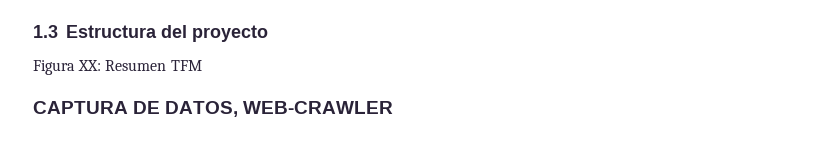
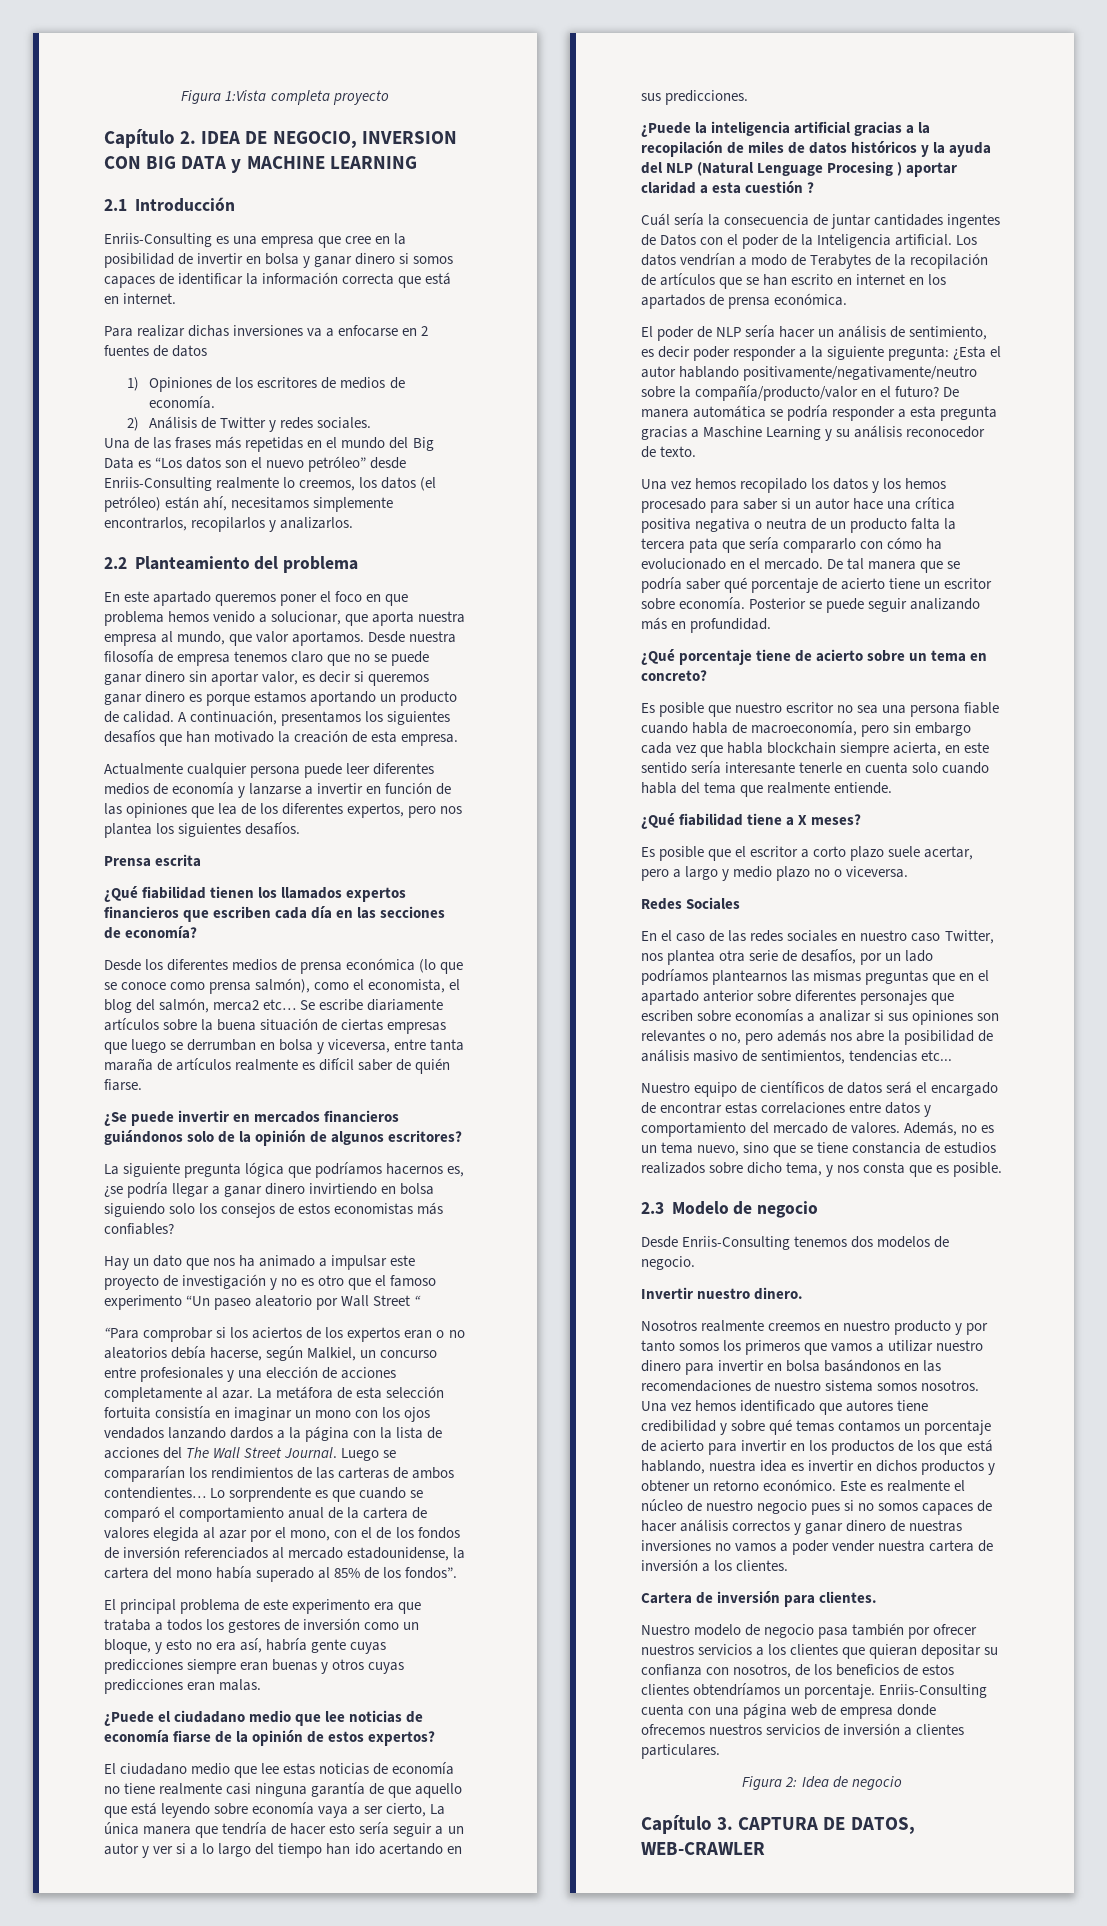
[33,25,268,42] [33,60,202,75] 1.3 Estructura del proyecto // Figura XX: Resumen TFM // -> [181,90,389,105] [104,129,457,148] [104,156,417,173] [104,197,235,212] [104,233,407,248] [104,253,454,268] [104,272,452,288] [104,293,177,304] [104,325,429,337] [104,345,208,357] [126,377,405,392] [149,396,216,409] [126,416,372,432] [104,436,434,452] [104,456,407,472] [104,477,437,491] [104,496,394,512] [104,517,354,532] [104,556,358,573] [104,591,409,606] [104,611,466,626] [104,631,457,646] [104,650,430,666] [104,671,430,686] [104,691,458,706] [104,710,451,726] [104,730,459,746] [104,763,435,778] [104,782,452,798] [104,803,463,818] [104,822,301,838] [104,854,202,867] [104,886,407,902] [104,906,446,922] [104,926,198,939] [104,958,464,974] [104,978,461,994] [104,998,444,1013] [104,1018,447,1034] [104,1039,465,1054] [104,1058,451,1074] [104,1079,142,1091] [104,1110,400,1126] [104,1130,463,1146] [104,1162,465,1178] [104,1182,435,1198] [104,1202,444,1218] [104,1223,174,1235] [104,1255,416,1270] [104,1274,437,1290] [104,1295,422,1310] [104,1327,465,1342] [104,1346,438,1361] [104,1366,397,1382] [104,1386,445,1402] [104,1406,431,1422] [104,1426,443,1442] [104,1447,397,1461] [104,1466,455,1482] [104,1487,424,1502] [104,1506,428,1522] [104,1527,460,1542] [104,1546,466,1561] [104,1566,458,1582] [104,1599,422,1614] [104,1618,420,1633] [104,1638,387,1654] [104,1659,405,1674] [104,1679,262,1694] [104,1710,424,1726] [104,1730,436,1746] [104,1762,455,1778] [104,1782,463,1798] [104,1802,446,1818] [104,1822,464,1838] [104,1843,462,1858] [641,90,749,105] [641,121,931,137] [641,141,992,157] [641,161,958,177] [641,181,815,194] [641,213,1001,229] [641,234,978,249] [641,253,989,269] [641,273,947,289] [641,293,848,309] [641,325,988,341] [641,346,1002,361] [641,366,978,381] [641,385,960,401] [641,405,998,421] [641,425,986,441] [641,446,697,458] [641,478,947,493] [641,497,956,513] [641,518,957,533] [641,537,943,553] [641,558,961,573] [641,577,993,593] [641,597,981,613] [641,617,772,633] [641,649,988,665] [641,670,707,681] [641,702,1000,717] [641,721,972,737] [641,742,990,757] [641,761,990,774] [641,782,893,797] [641,813,862,829] [641,846,974,861] [641,866,909,881] [641,897,741,910] [641,930,994,944] [641,949,934,965] [641,969,990,985] [641,990,955,1005] [641,1009,1000,1025] [641,1029,994,1045] [641,1049,953,1064] [641,1081,999,1097] [641,1102,932,1117] [641,1121,995,1137] [641,1142,997,1157] [641,1162,1003,1177] [641,1201,818,1218] [641,1236,950,1250] [641,1256,695,1270] [641,1287,804,1300] [641,1320,989,1335] [641,1340,984,1355] [641,1359,942,1375] [641,1380,980,1392] [641,1400,929,1415] [641,1419,992,1435] [641,1439,993,1455] [641,1460,996,1475] [641,1479,966,1492] [641,1499,993,1515] [641,1519,963,1535] [641,1540,994,1555] [641,1559,789,1572] [641,1591,878,1607] [641,1623,978,1639] [641,1644,999,1659] [641,1664,955,1678] [641,1683,988,1699] [641,1703,937,1719] [641,1723,965,1736] [641,1744,720,1759] [742,1776,902,1790] [641,1815,734,1834] Figura 1:Vista completa proyecto // Capítulo 2. IDEA DE NEGOCIO, INVERSION CON BIG DATA y MACHINE LEARNING // 2.1 Introducción // Enriis-Consulting es una empresa que cree en la posibilidad de invertir en bolsa y ganar dinero si somos capaces de identificar la información correcta que está en internet. // Para realizar dichas inversiones va a enfocarse en 2 fuentes de datos // 1) Opiniones de los escritores de medios de economía. // 2) Análisis de Twitter y redes sociales. // Una de las frases más repetidas en el mundo del Big Data es “Los datos son el nuevo petróleo” desde Enriis-Consulting realmente lo creemos, los datos (el petróleo) están ahí, necesitamos simplemente encontrarlos, recopilarlos y analizarlos. // 2.2 Planteamiento del problema // En este apartado queremos poner el foco en que problema hemos venido a solucionar, que aporta nuestra empresa al mundo, que valor aportamos. Desde nuestra filosofía de empresa tenemos claro que no se puede ganar dinero sin aportar valor, es decir si queremos ganar dinero es porque estamos aportando un producto de calidad. A continuación, presentamos los siguientes desafíos que han motivado la creación de esta empresa. // Actualmente cualquier persona puede leer diferentes medios de economía y lanzarse a invertir en función de las opiniones que lea de los diferentes expertos, pero nos plantea los siguientes desafíos. // Prensa escrita // ¿Qué fiabilidad tienen los llamados expertos financieros que escriben cada día en las secciones de economía? // Desde los diferentes medios de prensa económica (lo que se conoce como prensa salmón), como el economista, el blog del salmón, merca2 etc… Se escribe diariamente artículos sobre la buena situación de ciertas empresas que luego se derrumban en bolsa y viceversa, entre tanta maraña de artículos realmente es difícil saber de quién fiarse. // ¿Se puede invertir en mercados financieros guiándonos solo de la opinión de algunos escritores? // La siguiente pregunta lógica que podríamos hacernos es, ¿se podría llegar a ganar dinero invirtiendo en bolsa siguiendo solo los consejos de estos economistas más confiables? // Hay un dato que nos ha animado a impulsar este proyecto de investigación y no es otro que el famoso experimento “Un paseo aleatorio por Wall Street “ // “Para comprobar si los aciertos de los expertos eran o no aleatorios debía hacerse, según Malkiel, un concurso entre profesionales y una elección de acciones completamente al azar. La metáfora de esta selección fortuita consistía en imaginar un mono con los ojos vendados lanzando dardos a la página con la lista de acciones del The Wall Street Journal. Luego se compararían los rendimientos de las carteras de ambos contendientes… Lo sorprendente es que cuando se comparó el comportamiento anual de la cartera de valores elegida al azar por el mono, con el de los fondos de inversión referenciados al mercado estadounidense, la cartera del mono había superado al 85% de los fondos”. // El principal problema de este experimento era que trataba a todos los gestores de inversión como un bloque, y esto no era así, habría gente cuyas predicciones siempre eran buenas y otros cuyas predicciones eran malas. // ¿Puede el ciudadano medio que lee noticias de economía fiarse de la opinión de estos expertos? // El ciudadano medio que lee estas noticias de economía no tiene realmente casi ninguna garantía de que aquello que está leyendo sobre economía vaya a ser cierto, La única manera que tendría de hacer esto sería seguir a un autor y ver si a lo largo del tiempo han ido acertando en sus predicciones. // ¿Puede la inteligencia artificial gracias a la recopilación de miles de datos históricos y la ayuda del NLP (Natural Lenguage Procesing ) aportar claridad a esta cuestión ? // Cuál sería la consecuencia de juntar cantidades ingentes de Datos con el poder de la Inteligencia artificial. Los datos vendrían a modo de Terabytes de la recopilación de artículos que se han escrito en internet en los apartados de prensa económica. // El poder de NLP sería hacer un análisis de sentimiento, es decir poder responder a la siguiente pregunta: ¿Esta el autor hablando positivamente/negativamente/neutro sobre la compañía/producto/valor en el futuro? De manera automática se podría responder a esta pregunta gracias a Maschine Learning y su análisis reconocedor de texto. // Una vez hemos recopilado los datos y los hemos procesado para saber si un autor hace una crítica positiva negativa o neutra de un producto falta la tercera pata que sería compararlo con cómo ha evolucionado en el mercado. De tal manera que se podría saber qué porcentaje de acierto tiene un escritor sobre economía. Posterior se puede seguir analizando más en profundidad. // ¿Qué porcentaje tiene de acierto sobre un tema en concreto? // Es posible que nuestro escritor no sea una persona fiable cuando habla de macroeconomía, pero sin embargo cada vez que habla blockchain siempre acierta, en este sentido sería interesante tenerle en cuenta solo cuando habla del tema que realmente entiende. // ¿Qué fiabilidad tiene a X meses? // Es posible que el escritor a corto plazo suele acertar, pero a largo y medio plazo no o viceversa. // Redes Sociales // En el caso de las redes sociales en nuestro caso Twitter, nos plantea otra serie de desafíos, por un lado podríamos plantearnos las mismas preguntas que en el apartado anterior sobre diferentes personajes que escriben sobre economías a analizar si sus opiniones son relevantes o no, pero además nos abre la posibilidad de análisis masivo de sentimientos, tendencias etc... // Nuestro equipo de científicos de datos será el encargado de encontrar estas correlaciones entre datos y comportamiento del mercado de valores. Además, no es un tema nuevo, sino que se tiene constancia de estudios realizados sobre dicho tema, y nos consta que es posible. // 2.3 Modelo de negocio // Desde Enriis-Consulting tenemos dos modelos de negocio. // Invertir nuestro dinero. // Nosotros realmente creemos en nuestro producto y por tanto somos los primeros que vamos a utilizar nuestro dinero para invertir en bolsa basándonos en las recomendaciones de nuestro sistema somos nosotros. Una vez hemos identificado que autores tiene credibilidad y sobre qué temas contamos un porcentaje de acierto para invertir en los productos de los que está hablando, nuestra idea es invertir en dichos productos y obtener un retorno económico. Este es realmente el núcleo de nuestro negocio pues si no somos capaces de hacer análisis correctos y ganar dinero de nuestras inversiones no vamos a poder vender nuestra cartera de inversión a los clientes. // Cartera de inversión para clientes. // Nuestro modelo de negocio pasa también por ofrecer nuestros servicios a los clientes que quieran depositar su confianza con nosotros, de los beneficios de estos clientes obtendríamos un porcentaje. Enriis-Consulting cuenta con una página web de empresa donde ofrecemos nuestros servicios de inversión a clientes particulares. // Figura 2: Idea de negocio // Capítulo 3.

